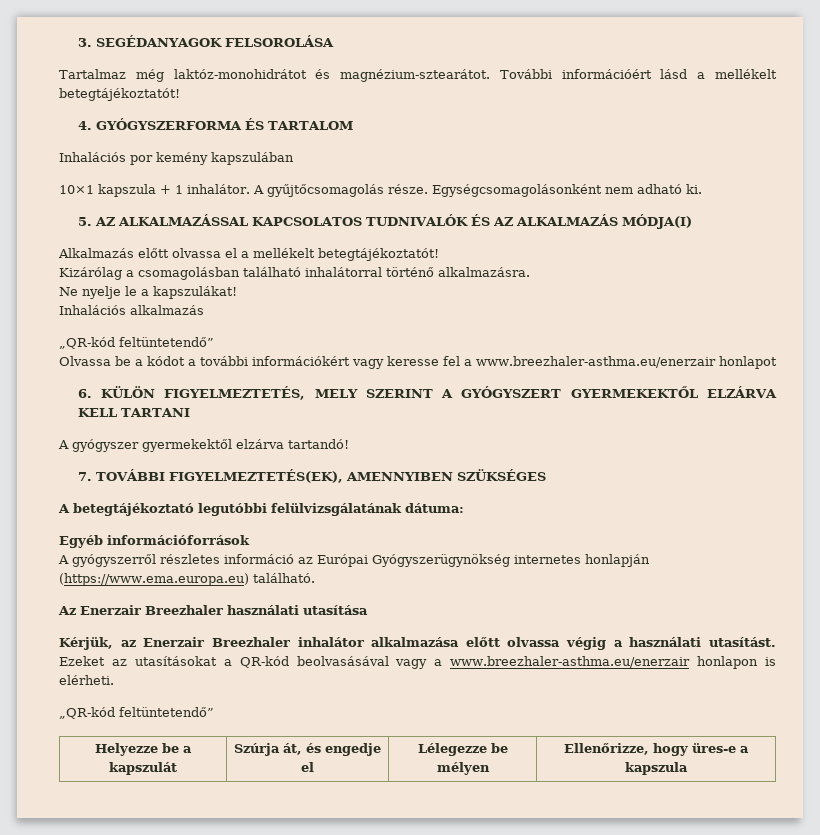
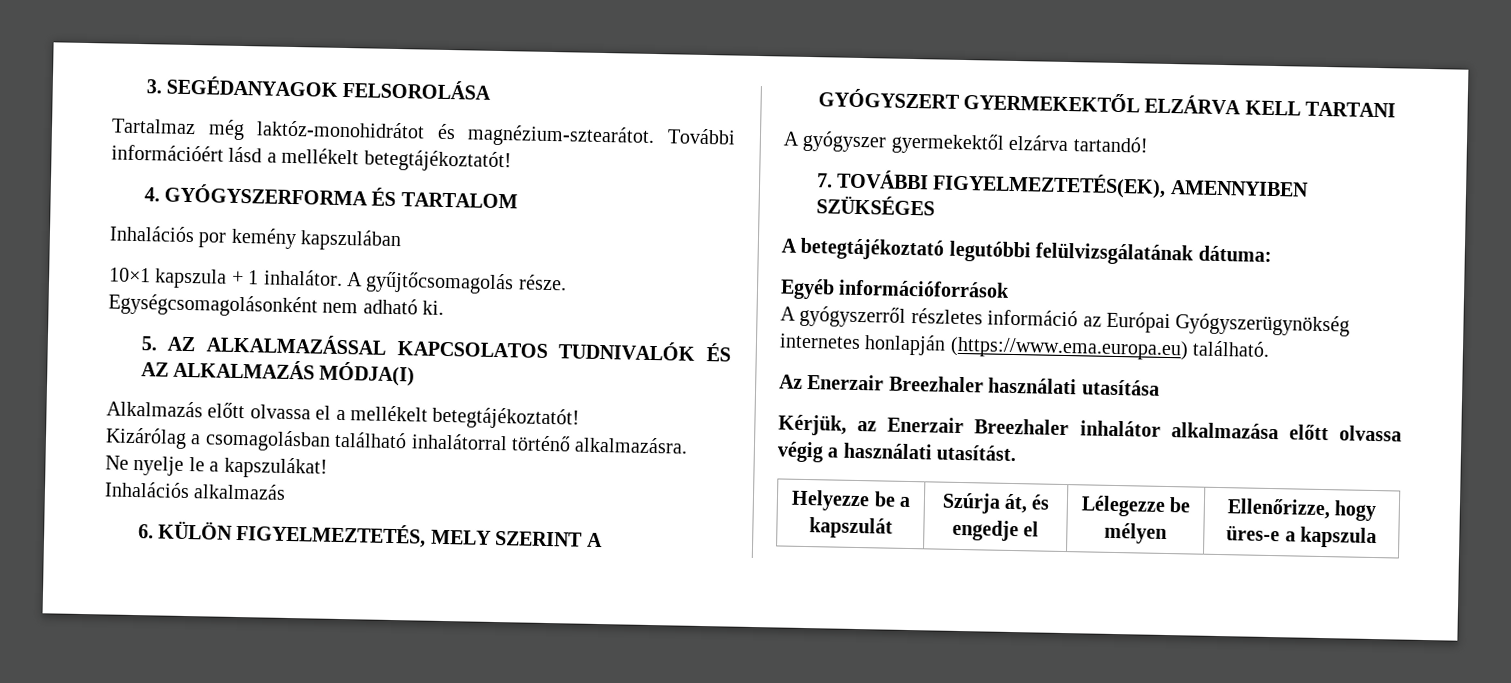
[59,337,214,349] [59,356,777,369] // „QR-kód feltüntetendő” // Olvassa be a kódot a további információkért vagy keresse fel a www.breezhaler-asthma.eu/enerzair honlapot -> (287, 491) none
[59,656,776,669] [59,675,114,685] [59,707,214,719] Ezeket az utasításokat a QR-kód beolvasásával vagy a www.breezhaler-asthma.eu/enerzair honlapon is elérheti. // „QR-kód feltüntetendő” -> (1018, 453) none

